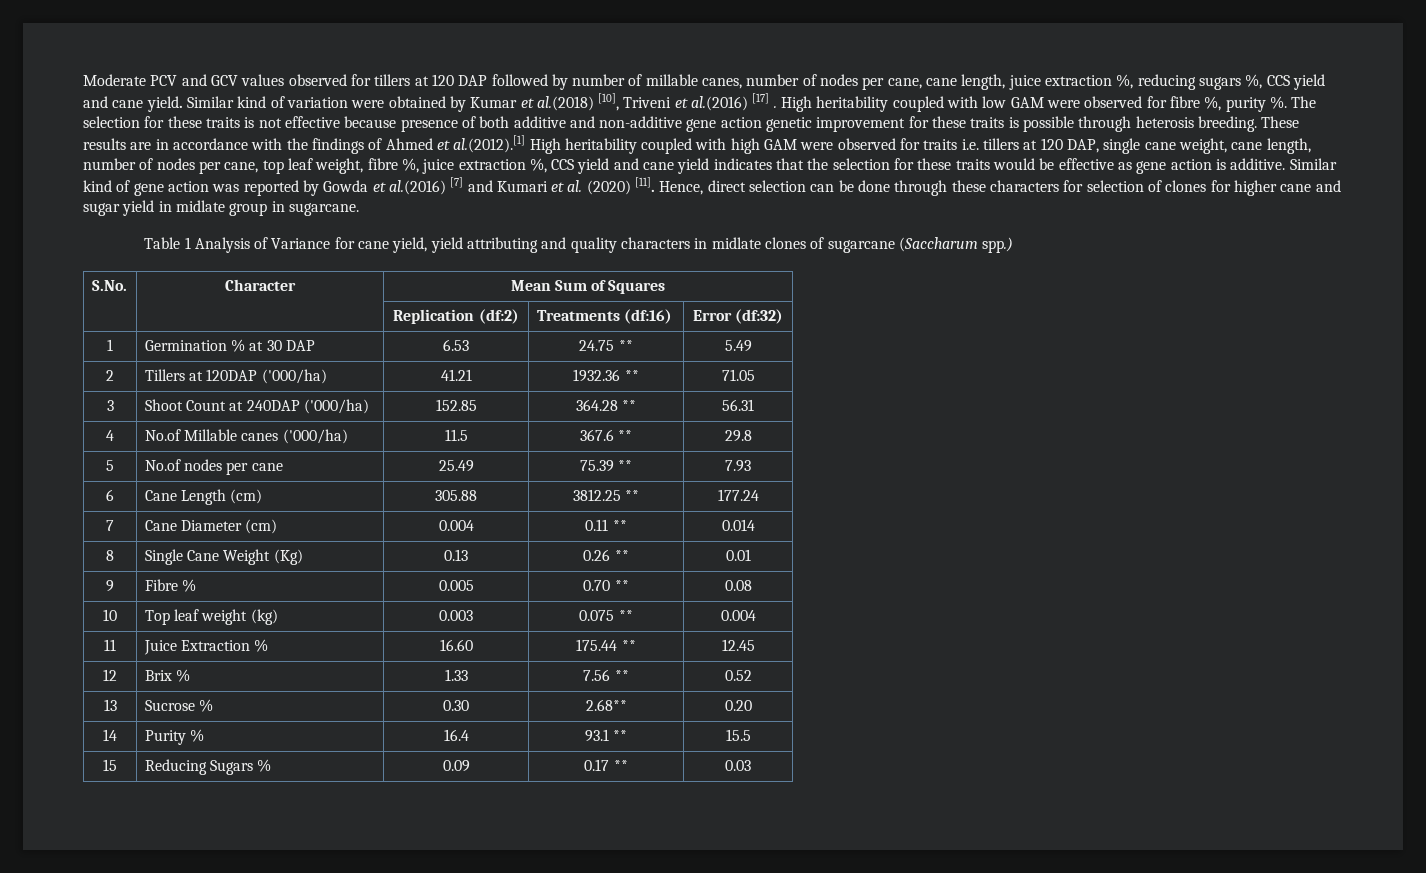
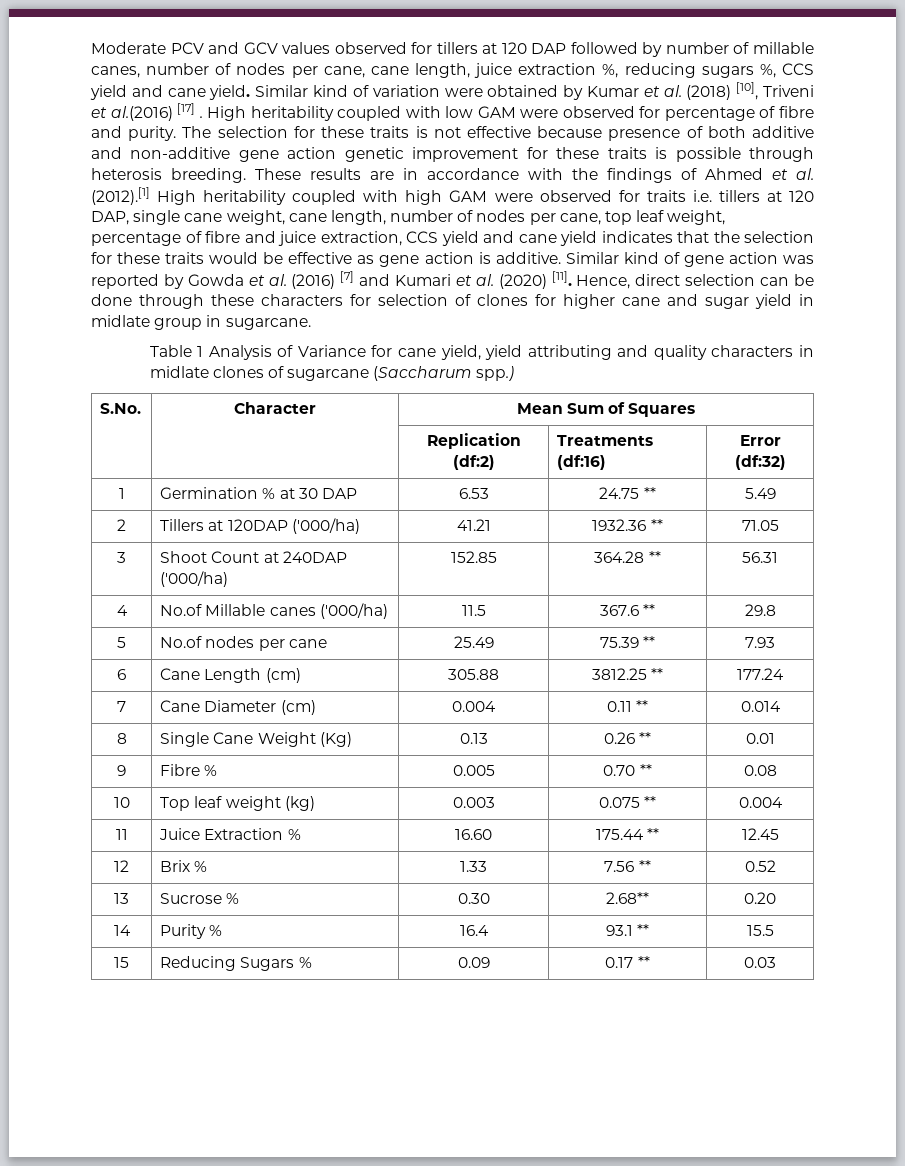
[536,96,594,111] al.(2018) -> [663,85,732,100] al. (2018)
[1169,96,1287,112] fibre %, purity %. -> [664,106,814,121] [91,126,177,141] percentage of fibre and purity.
[453,135,526,153] al.(2012).[1] -> [796,168,814,180] [91,187,150,205] al. (2012).[1]
[367,158,547,174] fibre %, juice extraction %, -> [91,231,402,246] percentage of fibre and juice extraction,
[388,180,446,195] al.(2016) -> [268,274,336,289] al. (2016)

